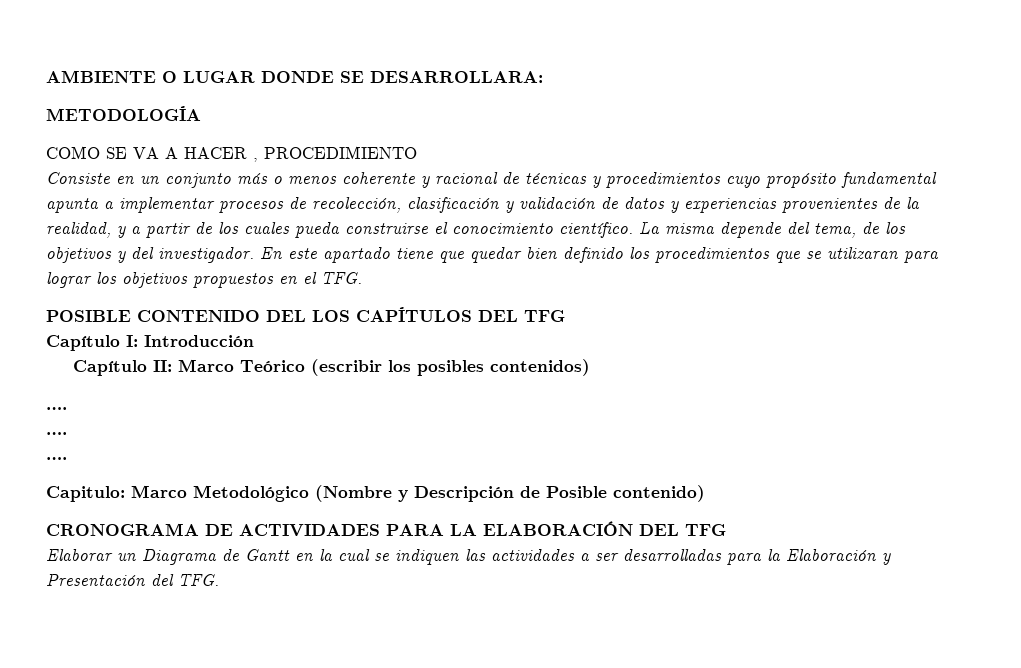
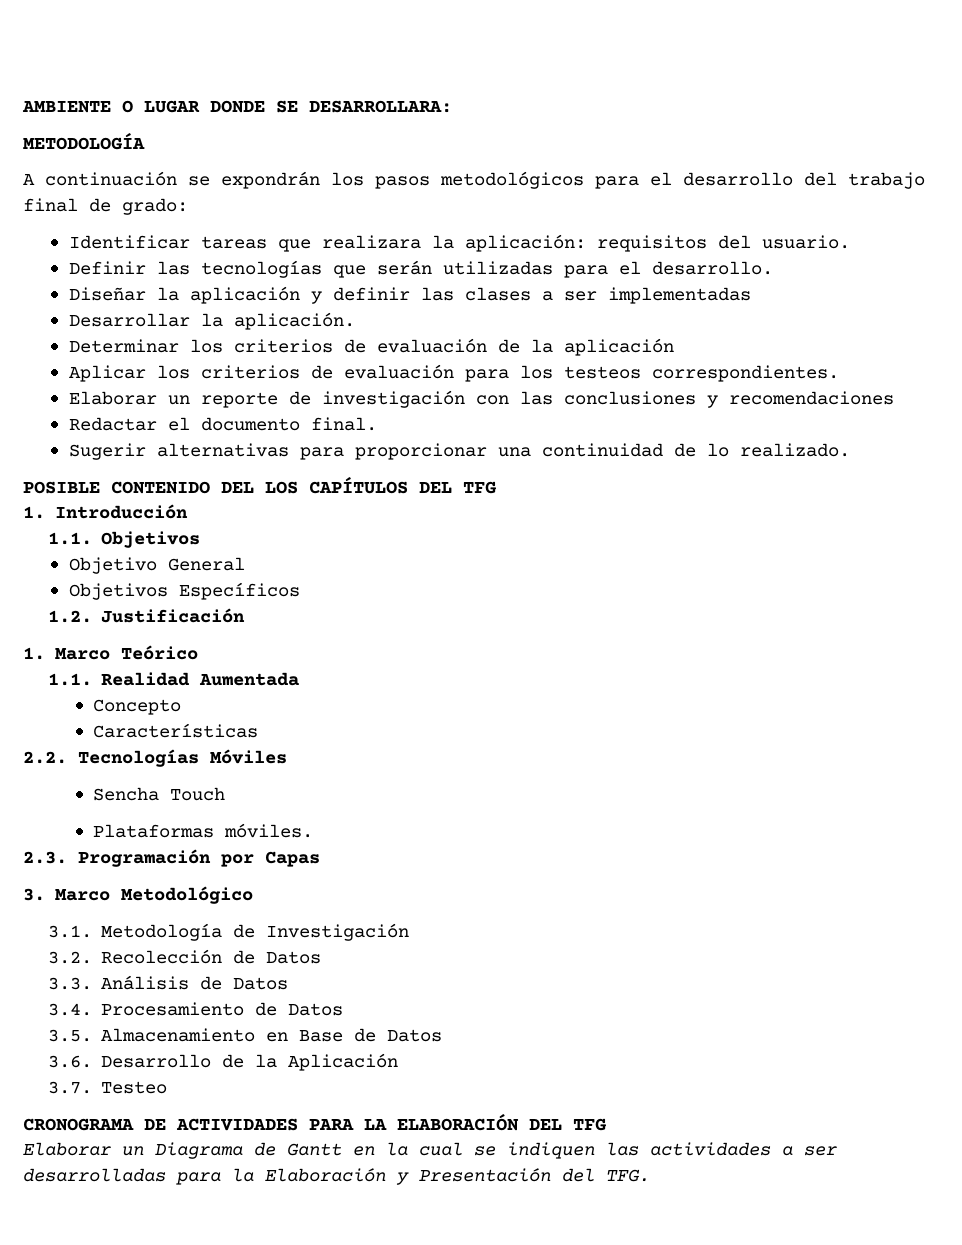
[46,146,417,162] [46,172,937,188] [46,197,920,213] [46,222,906,238] [46,247,939,263] [46,272,362,288] COMO SE VA A HACER , PROCEDIMIENTO // Consiste en un conjunto más o menos coherente y racional de técnicas y procedimientos cuyo propósito fundamental apunta a implementar procesos de recolección, clasificación y validación de datos y experiencias provenientes de la realidad, y a partir de los cuales pueda construirse el conocimiento científico. La misma depende del tema, de los objetivos y del investigador. En este apartado tiene que quedar bien definido los procedimientos que se utilizaran para lograr los objetivos propuestos en el TFG. -> [23,171,925,189] [23,198,188,215] [68,234,850,252] [68,260,773,278] [68,286,751,304] [68,312,355,330] [68,338,674,356] [68,364,839,382] [68,390,894,408] [68,417,377,431] [68,443,850,460] A continuación se expondrán los pasos metodológicos para el desarrollo del trabajo final de grado: // Identificar tareas que realizara la aplicación: requisitos del usuario. // Definir las tecnologías que serán utilizadas para el desarrollo. // Diseñar la aplicación y definir las clases a ser implementadas // Desarrollar la aplicación. // Determinar los criterios de evaluación de la aplicación // Aplicar los criterios de evaluación para los testeos correspondientes. // Elaborar un reporte de investigación con las conclusiones y recomendaciones // Redactar el documento final. // Sugerir alternativas para proporcionar una continuidad de lo realizado.
[46,335,138,351] Capítulo I: -> [23,506,45,519] 1.
[73,359,591,376] [46,407,67,410] [46,432,67,435] [46,457,67,460] [46,485,705,502] Capítulo II: Marco Teórico (escribir los posibles contenidos) // …. // …. // …. // Capitulo: Marco Metodológico (Nombre y Descripción de Posible contenido) -> [47,531,201,548] [68,557,245,574] [68,582,300,600] [47,608,246,623] [23,645,198,660] [47,672,300,686] [93,699,182,715] [93,723,259,738] [23,749,287,767] [93,787,226,801] [93,823,314,838] [23,849,320,867] [23,886,253,904] [47,923,410,941] [47,949,322,964] [47,975,289,990] [47,1002,344,1016] [47,1028,443,1042] [47,1053,399,1071] [47,1081,168,1094] 1.1. Objetivos // Objetivo General // Objetivos Específicos // 1.2. Justificación // 1. Marco Teórico // 1.1. Realidad Aumentada // Concepto // Características // 2.2. Tecnologías Móviles // Sencha Touch // Plataformas móviles. // 2.3. Programación por Capas // 3. Marco Metodológico // 3.1. Metodología de Investigación // 3.2. Recolección de Datos // 3.3. Análisis de Datos // 3.4. Procesamiento de Datos // 3.5. Almacenamiento en Base de Datos // 3.6. Desarrollo de la Aplicación // 3.7. Testeo

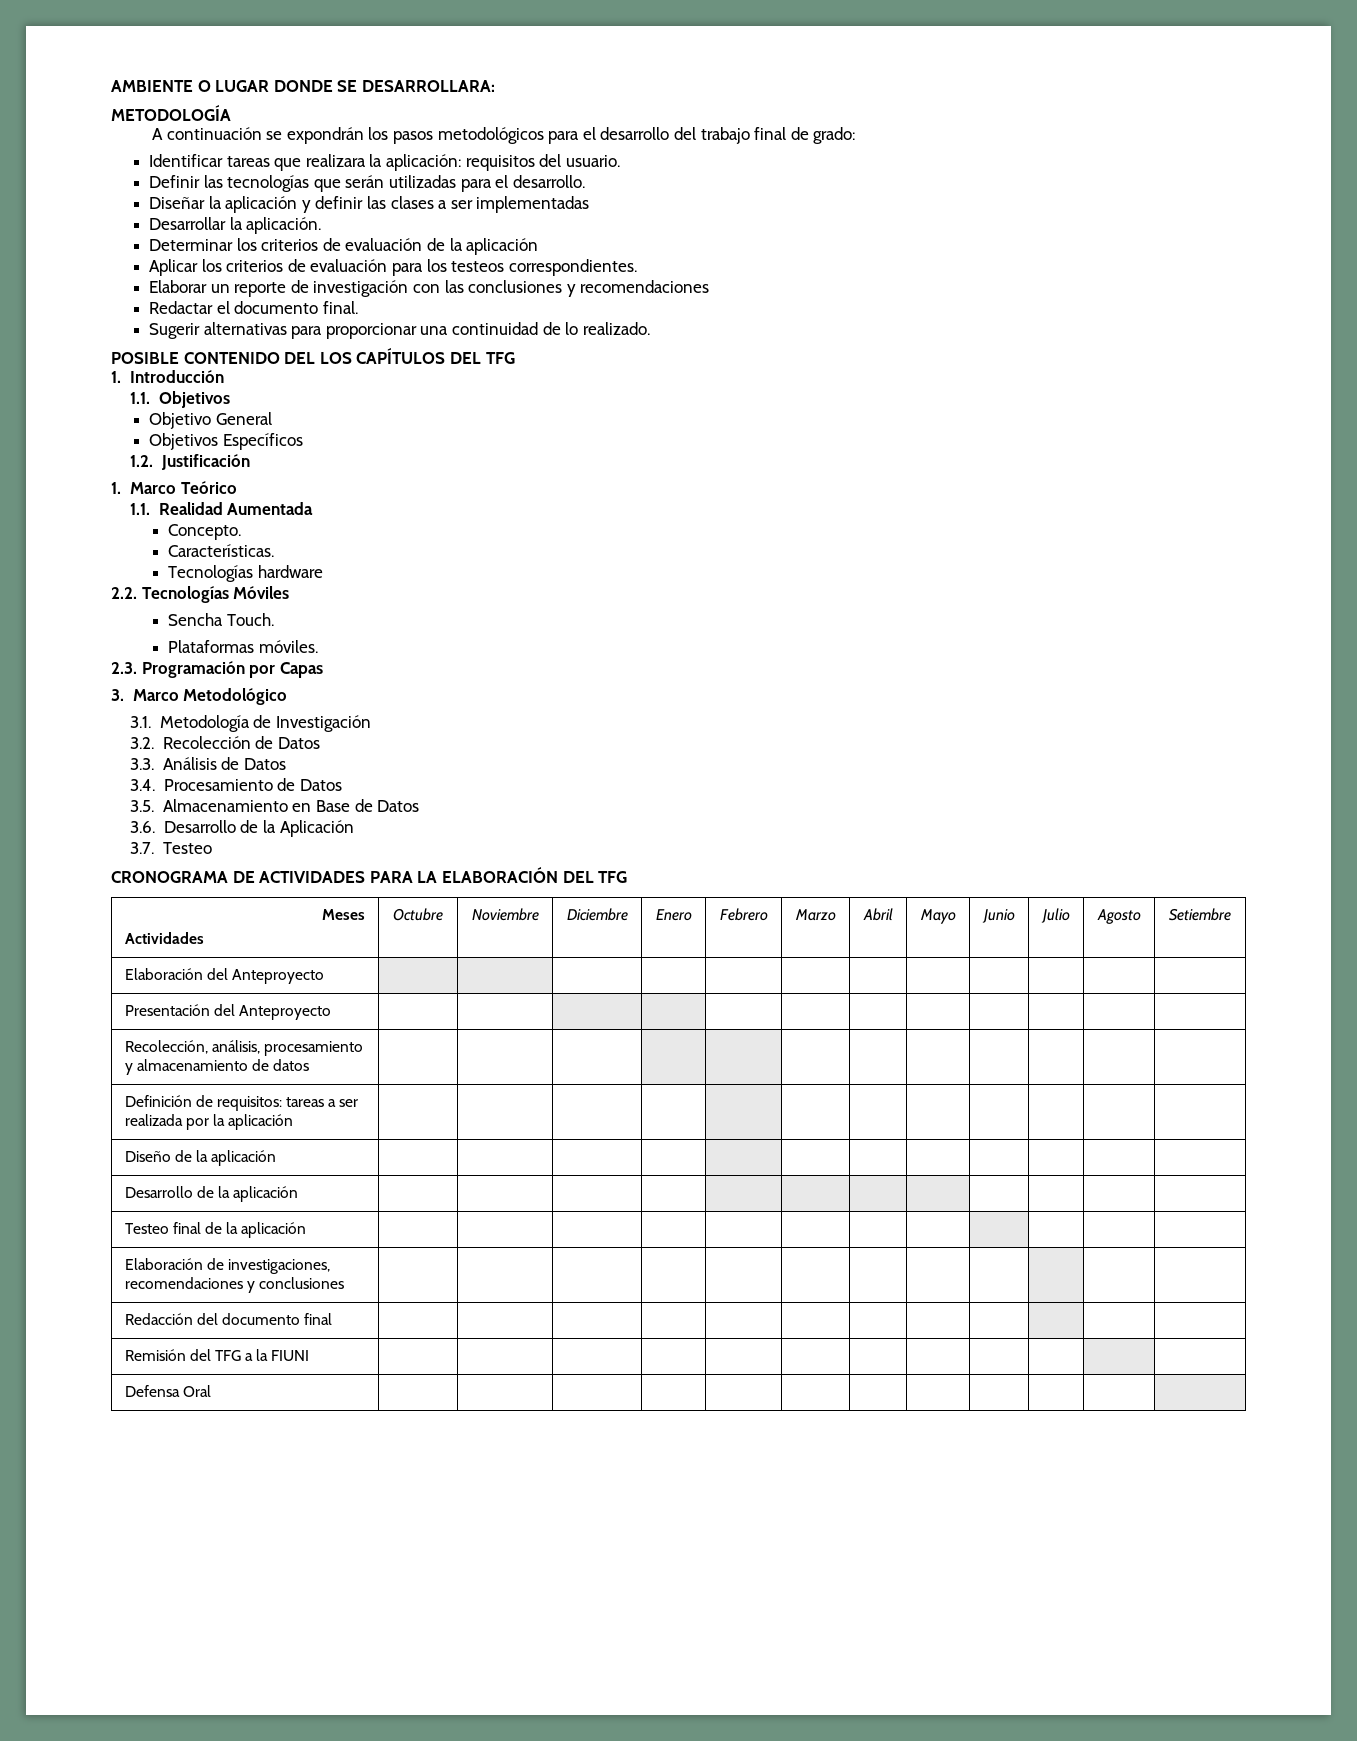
[93,699,182,715] [93,723,259,738] Concepto // Características -> [168,524,242,540] [168,544,275,557] [168,565,323,582] Concepto. // Características. // Tecnologías hardware
[170,787,226,801] Touch -> [226,613,274,626] Touch.
[23,1142,838,1159] [23,1168,650,1185] // Elaborar un Diagrama de Gantt en la cual se indiquen las actividades a ser desarrolladas para la Elaboración y Presentación del TFG. -> [322,909,366,920] [124,932,204,944] [393,908,443,921] [471,908,539,921] [566,908,628,921] [655,909,692,921] [719,908,768,921] [794,909,836,921] [862,908,893,921] [919,909,956,924] [981,909,1015,923] [1040,908,1070,923] [1096,909,1141,924] [1169,908,1231,921] [124,968,324,984] [124,1004,331,1020] [124,1040,363,1056] [124,1059,310,1075] [124,1095,359,1111] [124,1114,294,1130] [124,1150,277,1166] [124,1186,299,1202] [124,1222,307,1238] [124,1258,330,1274] [124,1277,344,1293] [124,1313,333,1325] [124,1349,310,1361] [124,1385,211,1397] // Meses // Actividades | Octubre | Noviembre | Diciembre | Enero | Febrero | Marzo | Abril | Mayo | Junio | Julio | Agosto | Setiembre // Elaboración del Anteproyecto | | | | | | | | | | | | // Presentación del Anteproyecto | | | | | | | | | | | | // Recolección, análisis, procesamiento y almacenamiento de datos | | | | | | | | | | | | // Definición de requisitos: tareas a ser realizada por la aplicación | | | | | | | | | | | | // Diseño de la aplicación | | | | | | | | | | | | // Desarrollo de la aplicación | | | | | | | | | | | | // Testeo final de la aplicación | | | | | | | | | | | | // Elaboración de investigaciones, recomendaciones y conclusiones | | | | | | | | | | | | // Redacción del documento final | | | | | | | | | | | | // Remisión del TFG a la FIUNI | | | | | | | | | | | | // Defensa Oral | | | | | | | | | | | |

